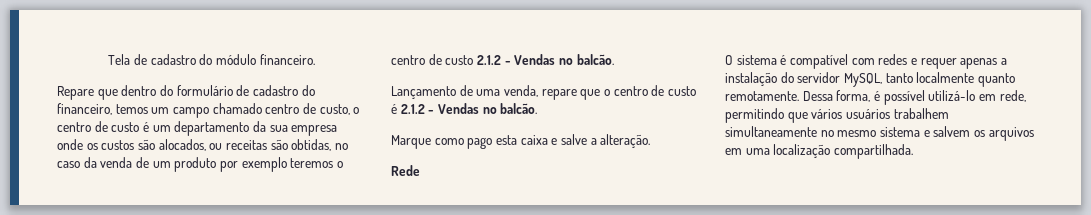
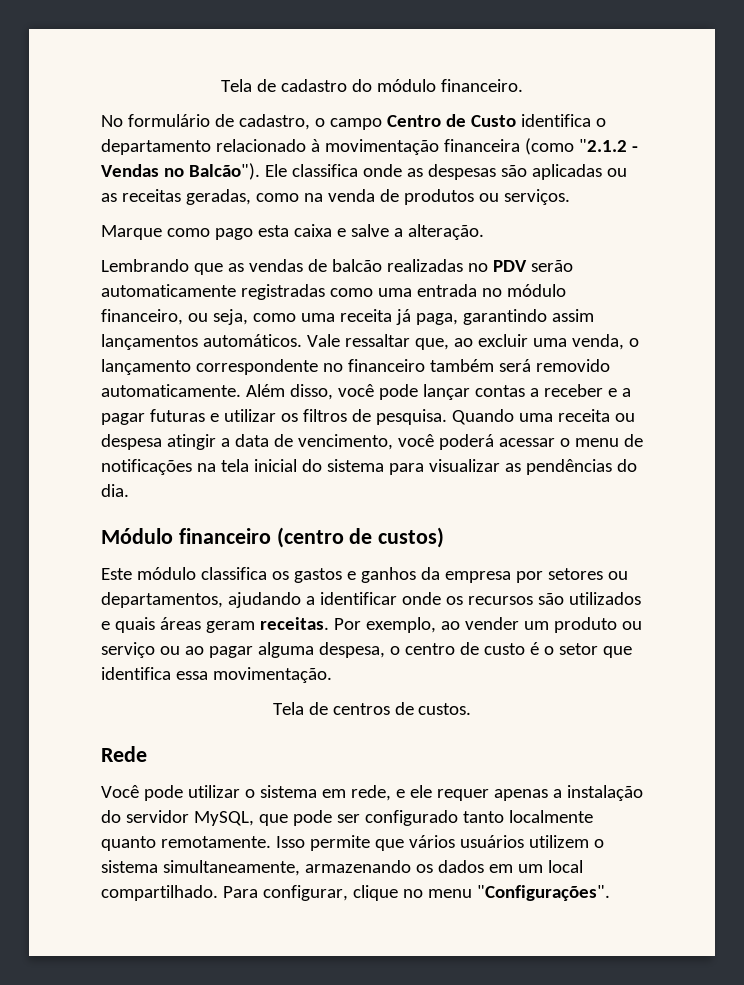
[57,85,315,100] [57,103,360,118] [57,121,338,136] [57,139,348,151] [57,157,343,172] [391,54,614,65] [391,85,696,100] [391,103,538,114] Repare que dentro do formulário de cadastro do financeiro, temos um campo chamado centro de custo, o centro de custo é um departamento da sua empresa onde os custos são alocados, ou receitas são obtidas, no caso da venda de um produto por exemplo teremos o centro de custo 2.1.2 - Vendas no balcão. // Lançamento de uma venda, repare que o centro de custo é 2.1.2 - Vendas no balcão. -> [101,114,606,130] [101,138,638,155] [101,163,627,180] [101,189,570,205] No formulário de cadastro, o campo Centro de Custo identifica o departamento relacionado à movimentação financeira (como "2.1.2 - Vendas no Balcão"). Ele classifica onde as despesas são aplicadas ou as receitas geradas, como na venda de produtos ou serviços.
[391,165,420,176] [725,54,917,69] Rede // O sistema é compatível com redes e -> [101,259,573,275] [101,284,566,300] [101,309,594,325] [101,334,639,350] [101,359,610,375] [101,384,631,400] [101,409,635,425] [101,434,643,450] [101,459,637,475] [101,484,129,497] [101,527,445,548] [101,567,628,583] [101,592,641,608] [101,617,642,633] [101,642,632,658] [101,667,332,683] [272,702,472,715] [101,746,147,762] [101,785,432,801] Lembrando que as vendas de balcão realizadas no PDV serão automaticamente registradas como uma entrada no módulo financeiro, ou seja, como uma receita já paga, garantindo assim lançamentos automáticos. Vale ressaltar que, ao excluir uma venda, o lançamento correspondente no financeiro também será removido automaticamente. Além disso, você pode lançar contas a receber e a pagar futuras e utilizar os filtros de pesquisa. Quando uma receita ou despesa atingir a data de vencimento, você poderá acessar o menu de notificações na tela inicial do sistema para visualizar as pendências do dia. // Módulo financeiro (centro de custos) // Este módulo classifica os gastos e ganhos da empresa por setores ou departamentos, ajudando a identificar onde os recursos são utilizados e quais áreas geram receitas. Por exemplo, ao vender um produto ou serviço ou ao pagar alguma despesa, o centro de custo é o setor que identifica essa movimentação. // Tela de centros de custos. // Rede // Você pode utilizar o sistema em rede, e ele
[885,72,1015,87] [725,90,1026,105] [725,108,949,123] [725,126,1034,141] [725,144,913,159] tanto localmente quanto remotamente. Dessa forma, é possível utilizá-lo em rede, permitindo que vários usuários trabalhem simultaneamente no mesmo sistema e salvem os arquivos em uma localização compartilhada. -> [258,810,593,826] [101,835,604,851] [101,860,583,876] [101,885,610,901] que pode ser configurado tanto localmente quanto remotamente. Isso permite que vários usuários utilizem o sistema simultaneamente, armazenando os dados em um local compartilhado. Para configurar, clique no menu "Configurações".

